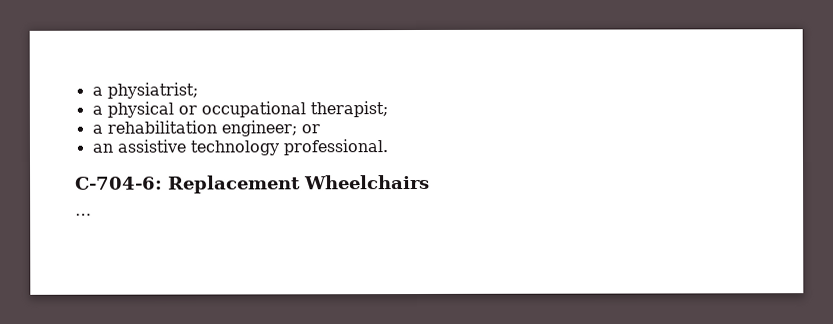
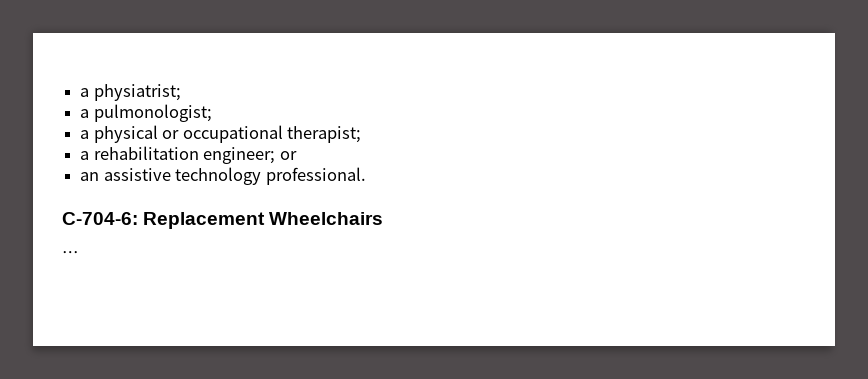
(198, 90) none -> [80,104,212,122] // a pulmonologist;

